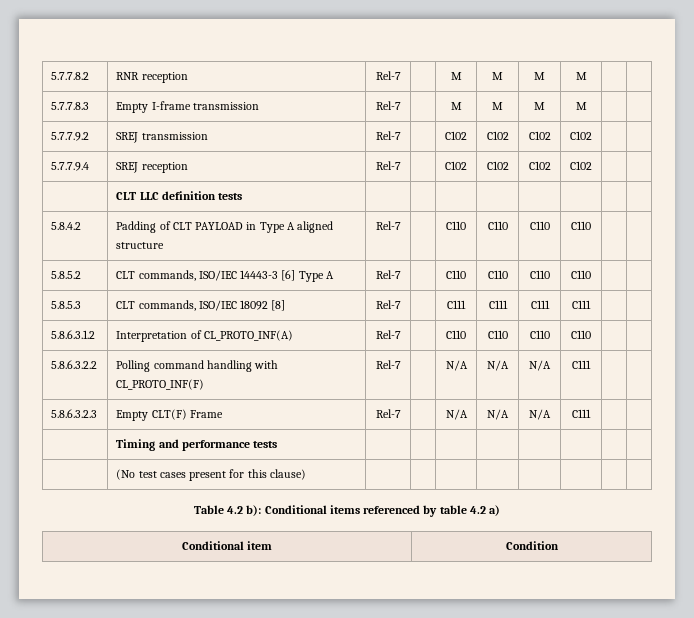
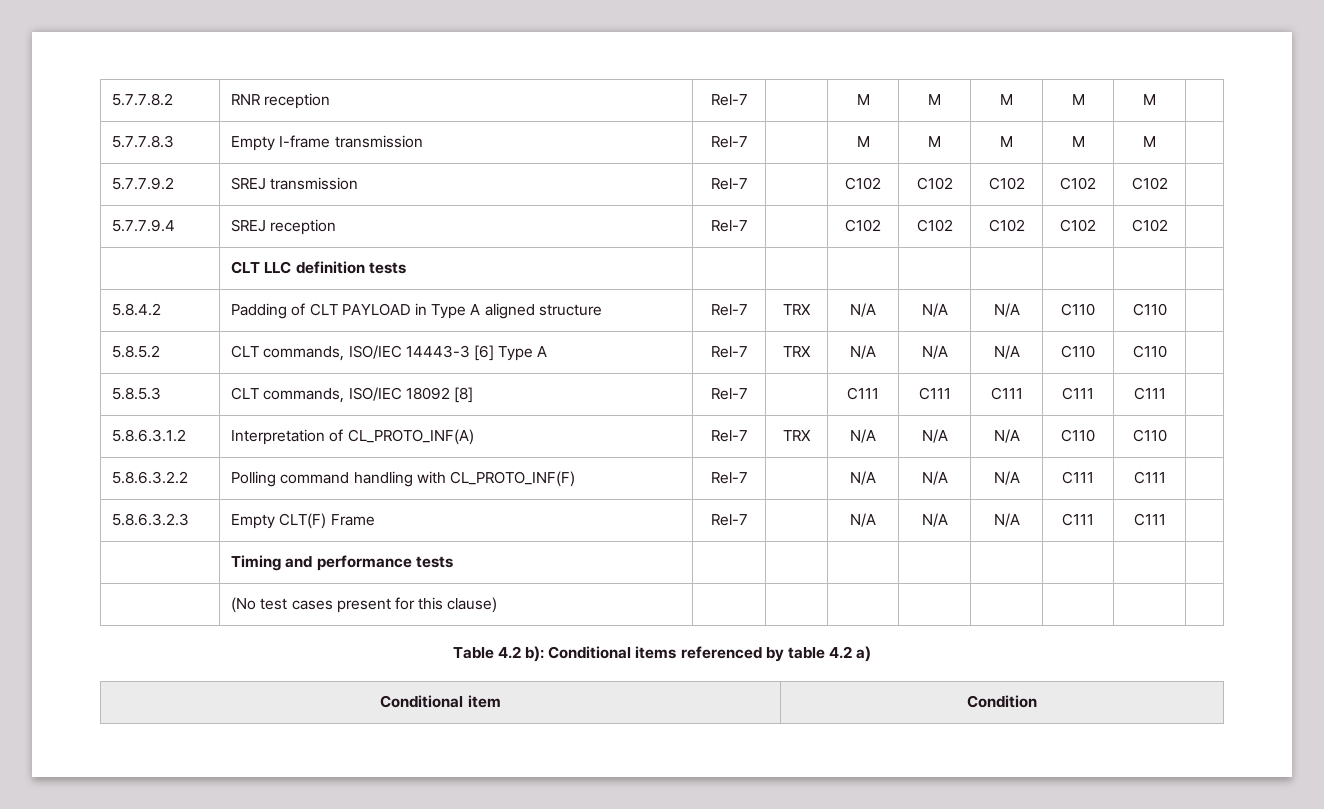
(587, 76) none -> [1143,94,1156,105] M
(587, 106) none -> [1143,136,1156,147] M
(592, 135) none -> [1131,177,1168,190] C102
(592, 165) none -> [1131,219,1168,232] C102
[446,221,466,230] [487,221,508,230] [529,221,550,230] [571,221,591,230] | C110 | C110 | C110 | C110 | -> [783,304,811,315] [850,303,876,317] [921,303,948,317] [993,303,1020,317] [1061,303,1095,316] [1132,303,1167,316] TRX | N/A | N/A | N/A | C110 | C110
[446,270,466,279] [487,270,508,279] [529,270,550,279] [571,270,591,279] | C110 | C110 | C110 | C110 | -> [783,346,811,357] [850,345,876,359] [921,345,948,359] [993,345,1020,359] [1061,345,1095,358] [1132,345,1167,358] TRX | N/A | N/A | N/A | C110 | C110
(591, 304) none -> [1133,387,1166,400] C111
[446,330,466,339] [487,330,508,339] [529,330,550,339] [571,330,591,339] | C110 | C110 | C110 | C110 | -> [783,430,811,441] [850,429,876,443] [921,429,948,443] [993,429,1020,443] [1061,429,1095,442] [1132,429,1167,442] TRX | N/A | N/A | N/A | C110 | C110
(591, 364) none -> [1133,471,1166,484] C111
(591, 413) none -> [1133,513,1166,526] C111

